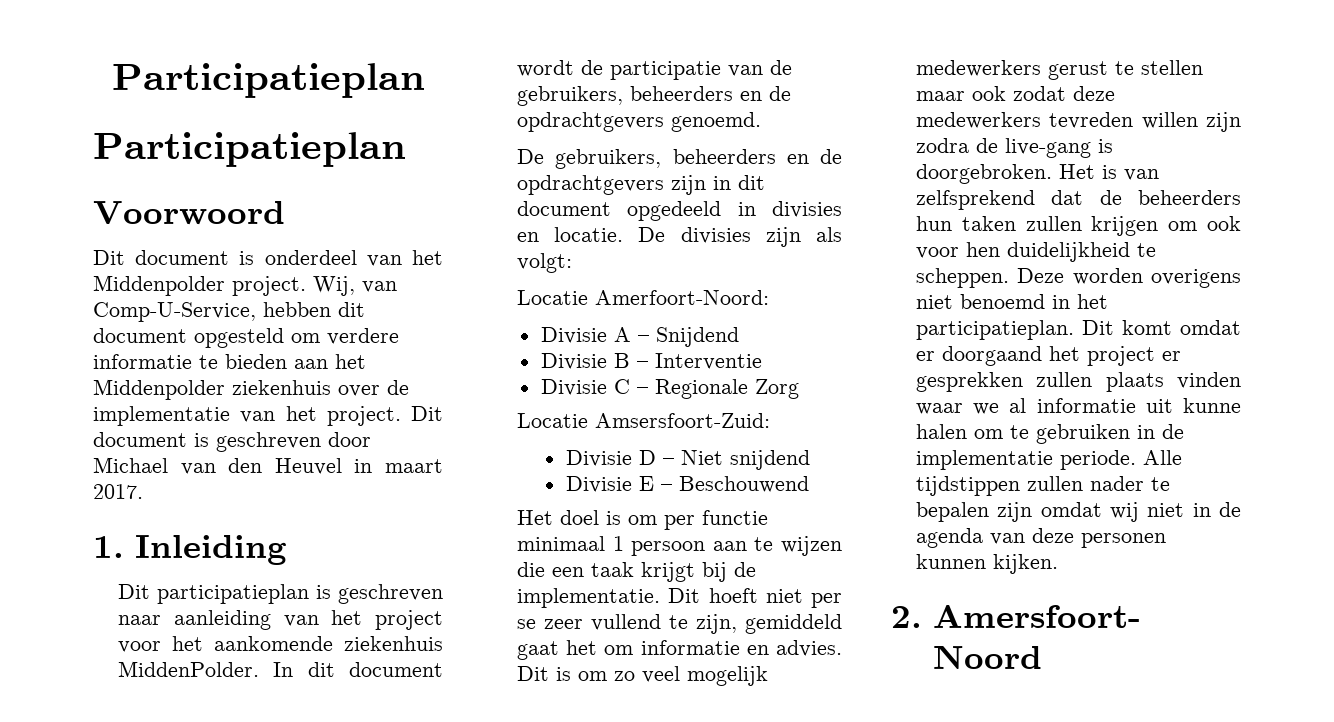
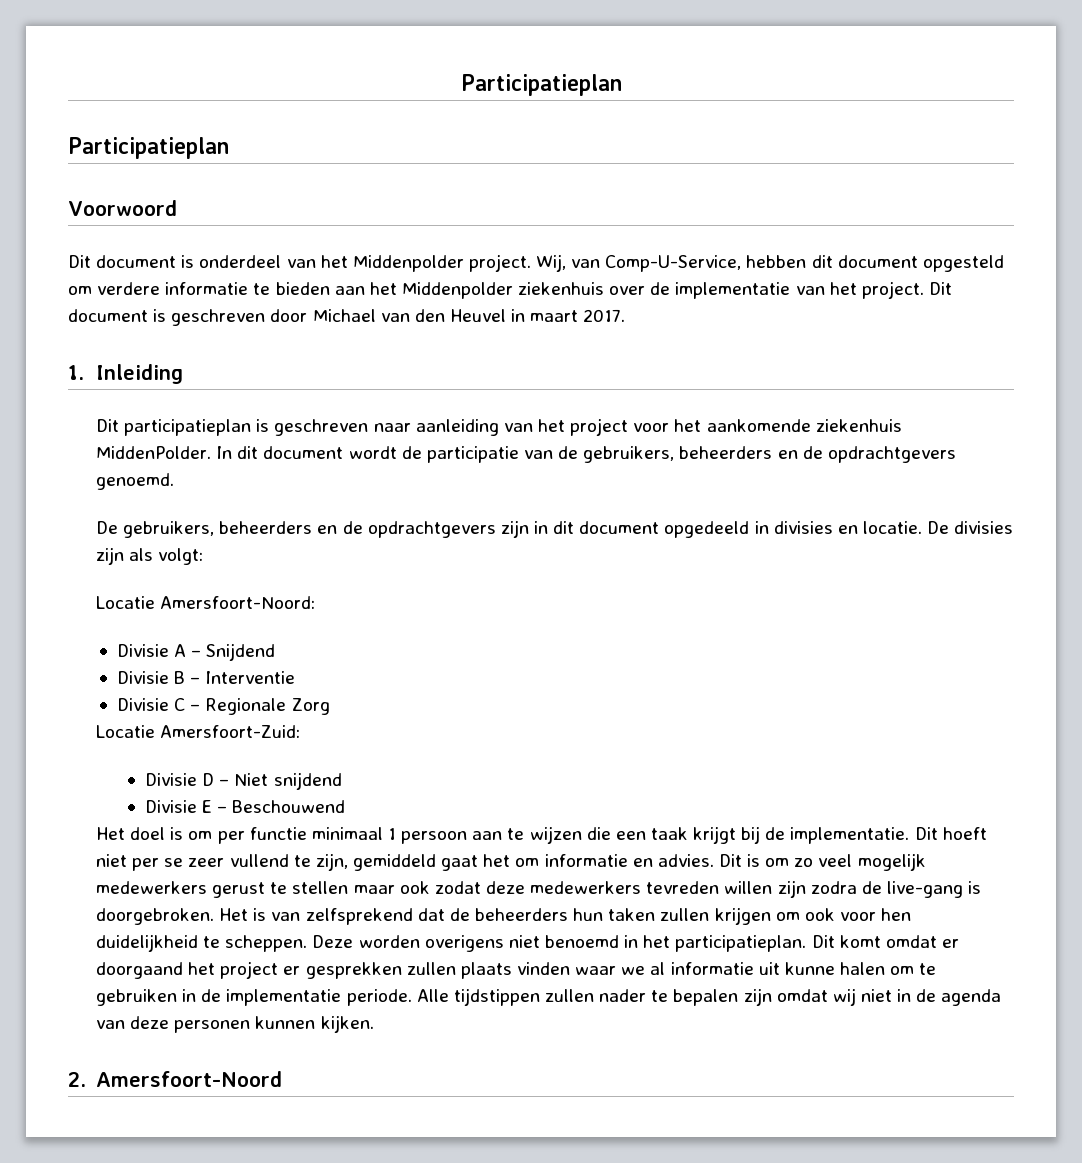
[594,290,769,305] Amerfoort-Noord: -> [160,596,316,609] Amersfoort-Noord:
[594,413,770,428] Amsersfoort-Zuid: -> [160,725,301,738] Amersfoort-Zuid:

